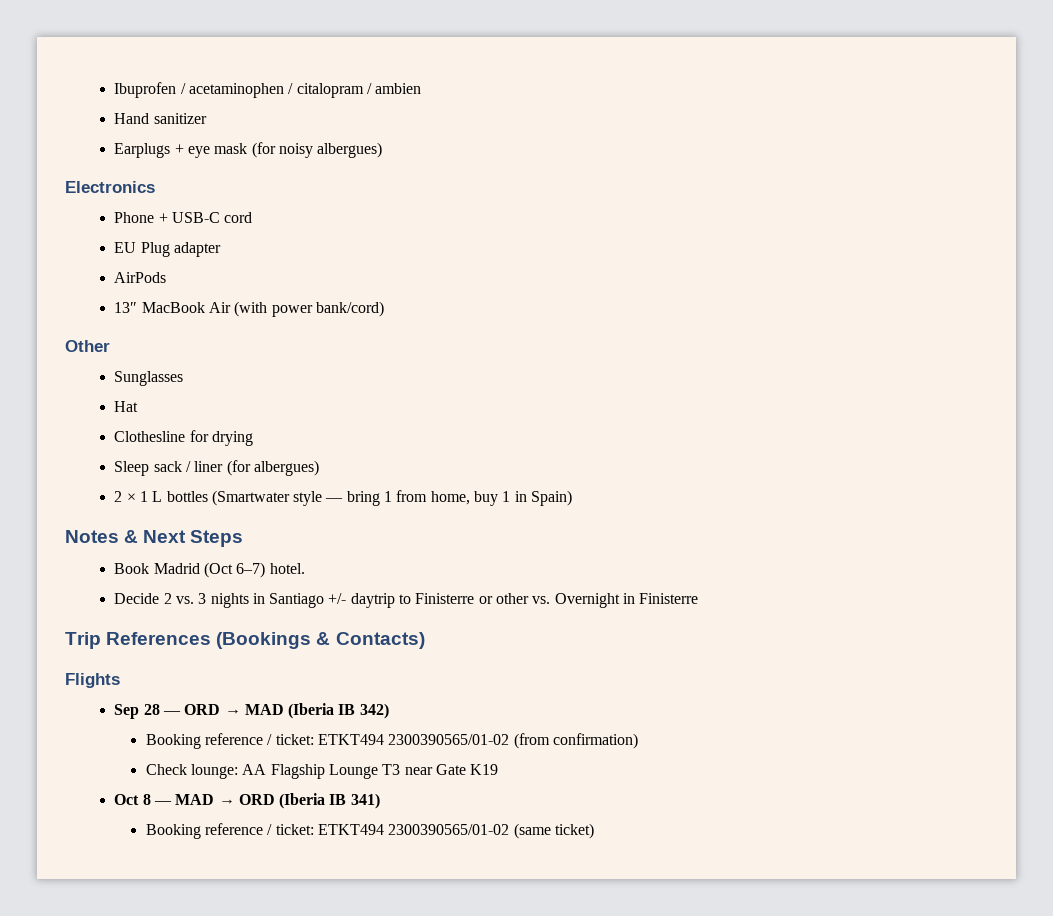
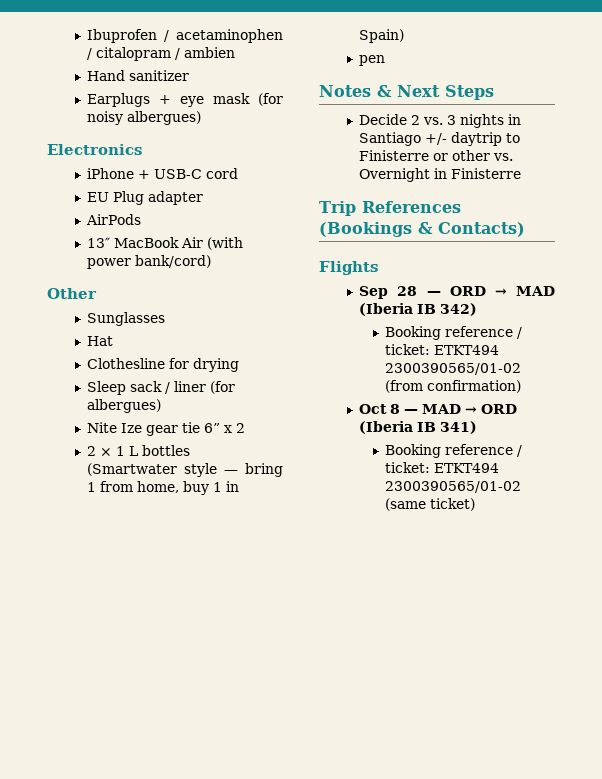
[114,212,155,223] Phone -> [87,168,135,179] iPhone
(319, 468) none -> [87,422,246,436] // Nite Ize gear tie 6” x 2
(573, 498) none -> [359,55,386,66] // pen
[114,562,305,578] // Book Madrid (Oct 6–7) hotel. -> (494, 92) none
[145,764,499,779] // Check lounge: AA Flagship Lounge T3 near Gate K19 -> (521, 386) none

